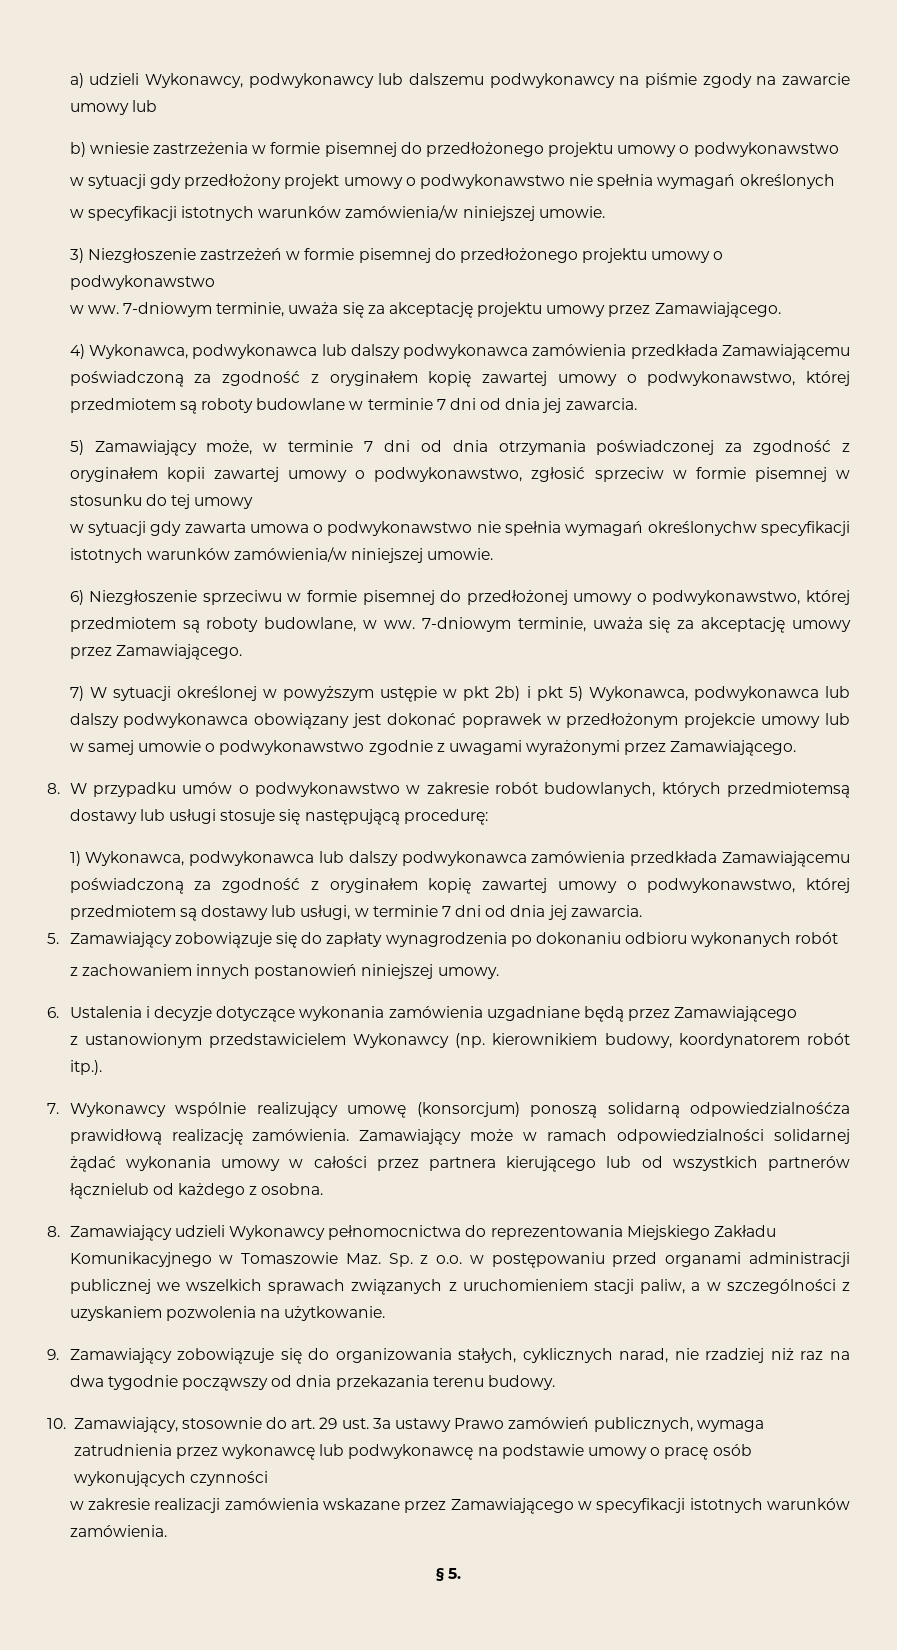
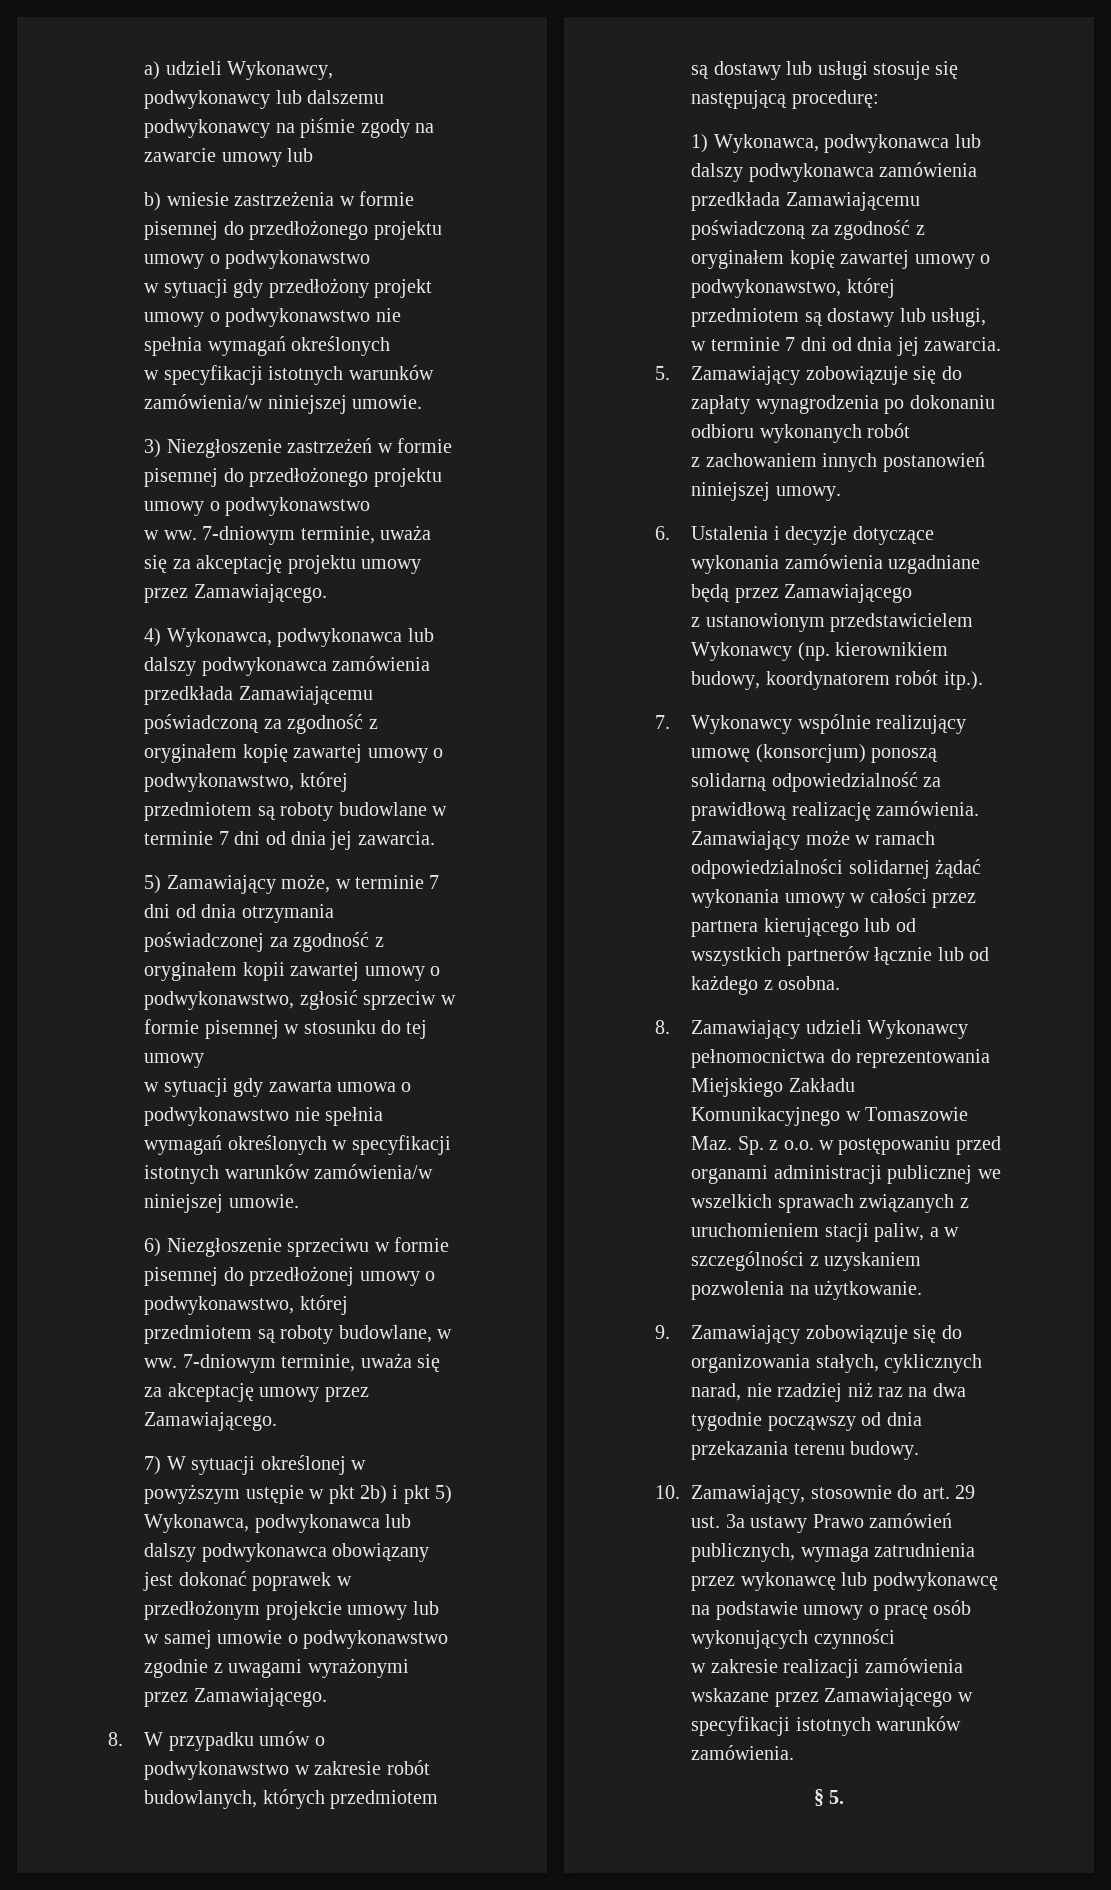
[647,521,757,536] określonychw -> [227,1135,348,1155] określonych w
[727,782,850,798] przedmiotemsą -> [330,1790,439,1809] [691,65,710,79] przedmiotem są
[690,1102,850,1117] odpowiedzialnośćza -> [771,772,942,792] odpowiedzialność za
[69,1183,149,1199] łącznielub -> [874,947,964,965] łącznie lub

